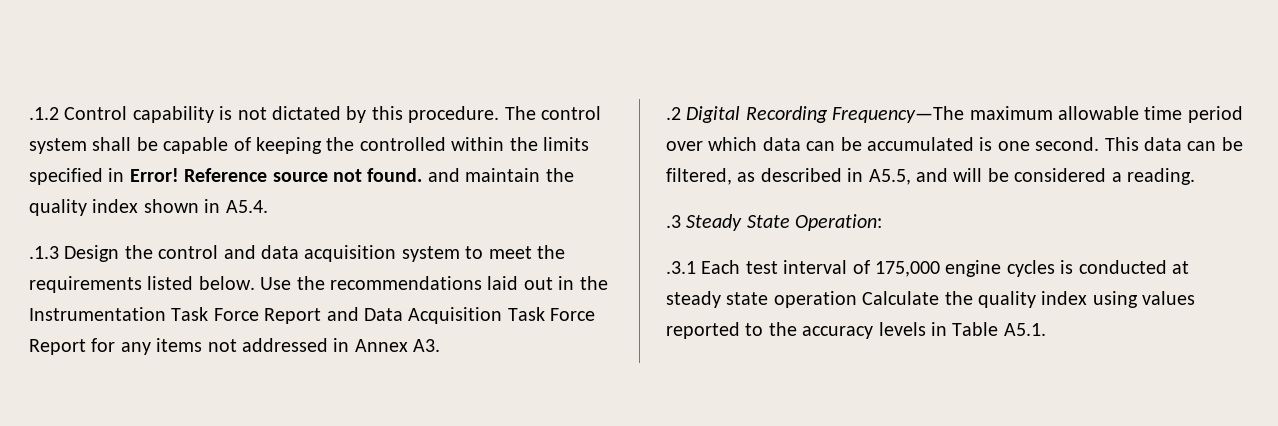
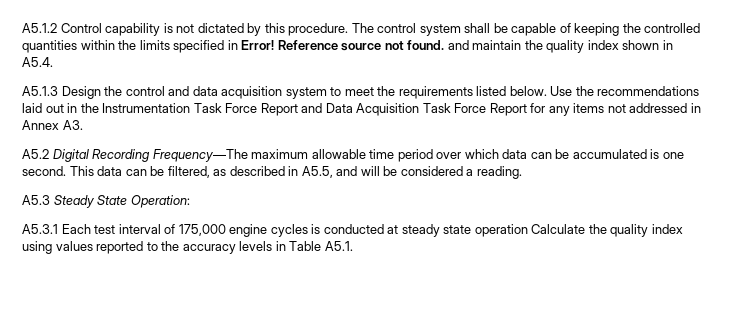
[29,107,59,120] .1.2 -> [22,23,57,33] A5.1.2
(446, 144) none -> [22,40,77,53] quantities
[29,246,59,259] .1.3 -> [22,86,58,96] A5.1.3
[666,107,681,120] .2 -> [22,149,49,159] A5.2
[666,215,681,228] .3 -> [22,195,50,205] A5.3
[666,261,696,274] .3.1 -> [22,224,58,234] A5.3.1

